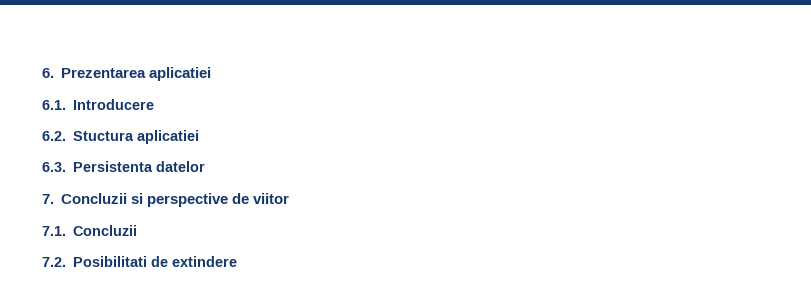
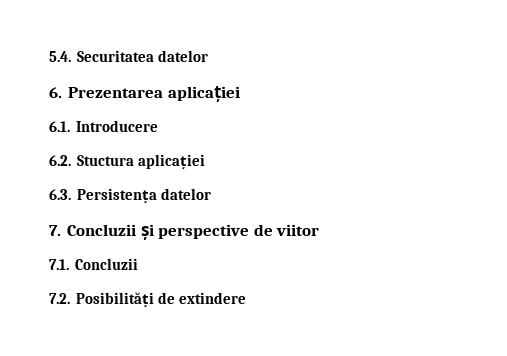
(42, 73) none -> [49,50,209,62] 5.4. Securitatea datelor //
[148,67,211,81] aplicatiei -> [167,86,240,102] aplicației
[136,130,199,144] aplicatiei -> [138,154,206,169] aplicației
[72,161,153,172] Persistenta -> [77,188,157,203] Persistența
[130,193,143,204] si -> [140,224,154,240] și
[72,256,147,267] Posibilitati -> [76,292,154,307] Posibilități

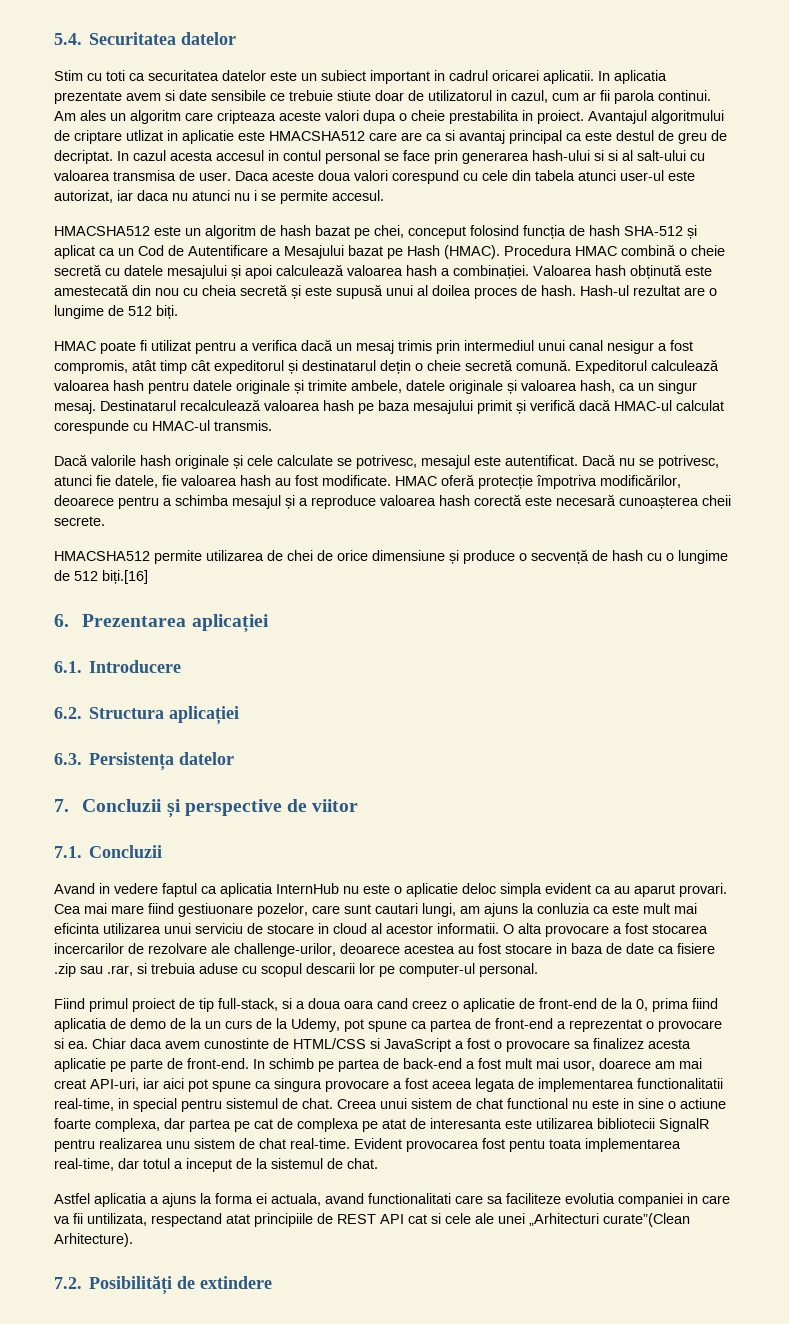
(209, 56) none -> [54,70,667,84] [54,90,711,104] [54,110,724,124] [54,130,727,144] [54,150,705,164] [54,170,695,184] [54,190,384,204] [54,225,697,239] [54,244,725,259] [54,264,712,279] [54,284,717,299] [54,305,178,319] [54,339,693,354] [54,359,719,374] [54,380,697,394] [54,399,724,414] [54,420,272,434] [54,454,719,469] [54,474,681,489] [54,494,731,509] [54,516,105,526] [54,549,728,564] [54,570,148,584] // Stim cu toti ca securitatea datelor este un subiect important in cadrul oricarei aplicatii. In aplicatia prezentate avem si date sensibile ce trebuie stiute doar de utilizatorul in cazul, cum ar fii parola continui. Am ales un algoritm care cripteaza aceste valori dupa o cheie prestabilita in proiect. Avantajul algoritmului de criptare utlizat in aplicatie este HMACSHA512 care are ca si avantaj principal ca este destul de greu de decriptat. In cazul acesta accesul in contul personal se face prin generarea hash-ului si si al salt-ului cu valoarea transmisa de user. Daca aceste doua valori corespund cu cele din tabela atunci user-ul este autorizat, iar daca nu atunci nu i se permite accesul. // HMACSHA512 este un algoritm de hash bazat pe chei, conceput folosind funcția de hash SHA-512 și aplicat ca un Cod de Autentificare a Mesajului bazat pe Hash (HMAC). Procedura HMAC combină o cheie secretă cu datele mesajului și apoi calculează valoarea hash a combinației. Valoarea hash obținută este amestecată din nou cu cheia secretă și este supusă unui al doilea proces de hash. Hash-ul rezultat are o lungime de 512 biți. // HMAC poate fi utilizat pentru a verifica dacă un mesaj trimis prin intermediul unui canal nesigur a fost compromis, atât timp cât expeditorul și destinatarul dețin o cheie secretă comună. Expeditorul calculează valoarea hash pentru datele originale și trimite ambele, datele originale și valoarea hash, ca un singur mesaj. Destinatarul recalculează valoarea hash pe baza mesajului primit și verifică dacă HMAC-ul calculat corespunde cu HMAC-ul transmis. // Dacă valorile hash originale și cele calculate se potrivesc, mesajul este autentificat. Dacă nu se potrivesc, atunci fie datele, fie valoarea hash au fost modificate. HMAC oferă protecție împotriva modificărilor, deoarece pentru a schimba mesajul și a reproduce valoarea hash corectă este necesară cunoașterea cheii secrete. // HMACSHA512 permite utilizarea de chei de orice dimensiune și produce o secvență de hash cu o lungime de 512 biți.[16]
[77,155,134,166] Stuctura -> [89,707,165,719] Structura
(138, 264) none -> [54,883,727,897] [54,903,697,917] [54,923,708,937] [54,943,715,957] [54,963,538,977] [54,998,718,1012] [54,1018,722,1032] [54,1038,691,1052] [54,1058,702,1072] [54,1078,723,1092] [54,1098,726,1112] [54,1118,709,1132] [54,1138,681,1152] [54,1158,378,1172] [54,1193,730,1207] [54,1213,690,1227] [54,1233,133,1247] // Avand in vedere faptul ca aplicatia InternHub nu este o aplicatie deloc simpla evident ca au aparut provari. Cea mai mare fiind gestiuonare pozelor, care sunt cautari lungi, am ajuns la conluzia ca este mult mai eficinta utilizarea unui serviciu de stocare in cloud al acestor informatii. O alta provocare a fost stocarea incercarilor de rezolvare ale challenge-urilor, deoarece acestea au fost stocare in baza de date ca fisiere .zip sau .rar, si trebuia aduse cu scopul descarii lor pe computer-ul personal. // Fiind primul proiect de tip full-stack, si a doua oara cand creez o aplicatie de front-end de la 0, prima fiind aplicatia de demo de la un curs de la Udemy, pot spune ca partea de front-end a reprezentat o provocare si ea. Chiar daca avem cunostinte de HTML/CSS si JavaScript a fost o provocare sa finalizez acesta aplicatie pe parte de front-end. In schimb pe partea de back-end a fost mult mai usor, doarece am mai creat API-uri, iar aici pot spune ca singura provocare a fost aceea legata de implementarea functionalitatii real-time, in special pentru sistemul de chat. Creea unui sistem de chat functional nu este in sine o actiune foarte complexa, dar partea pe cat de complexa pe atat de interesanta este utilizarea bibliotecii SignalR pentru realizarea unu sistem de chat real-time. Evident provocarea fost pentu toata implementarea real-time, dar totul a inceput de la sistemul de chat. // Astfel aplicatia a ajuns la forma ei actuala, avand functionalitati care sa faciliteze evolutia companiei in care va fii untilizata, respectand atat principiile de REST API cat si cele ale unei „Arhitecturi curate”(Clean Arhitecture).

